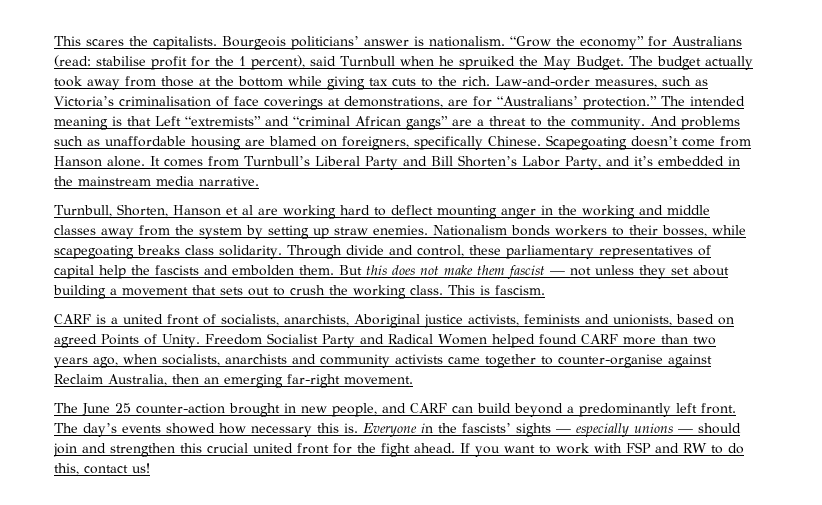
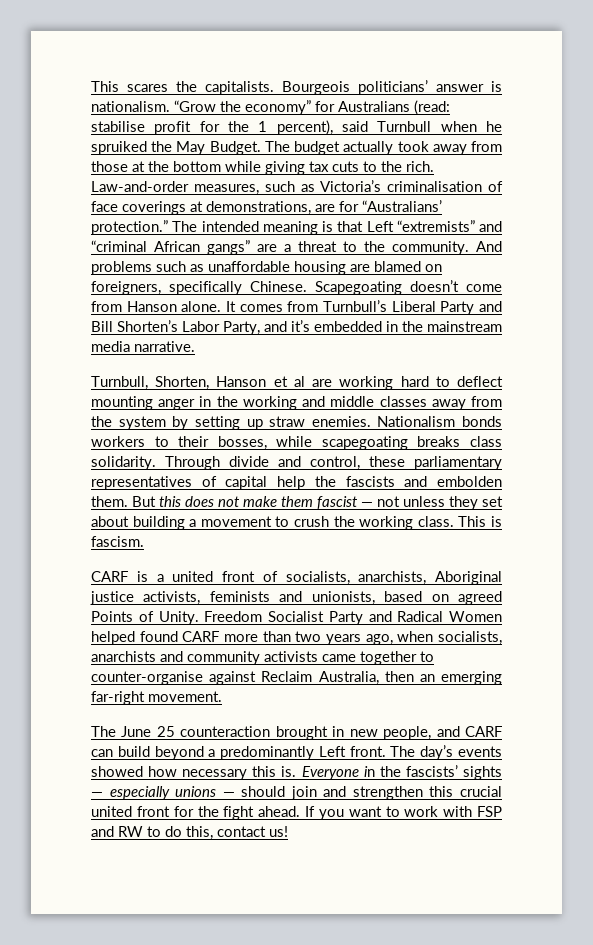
[192,285,269,296] that sets out -> (272, 521) none
[136,403,225,414] counter-action -> [180,726,271,737] counteraction
[676,403,697,413] left -> [318,746,346,757] Left

